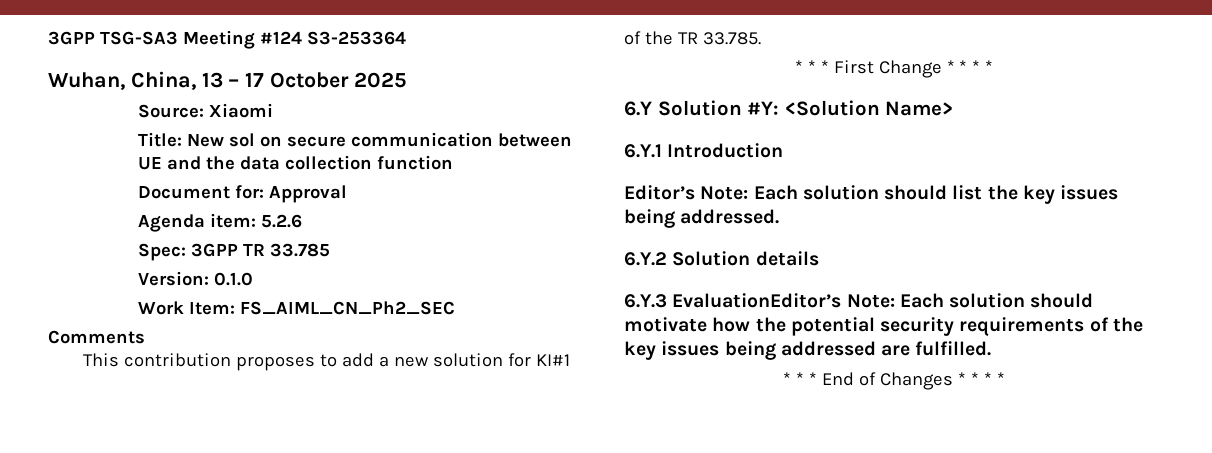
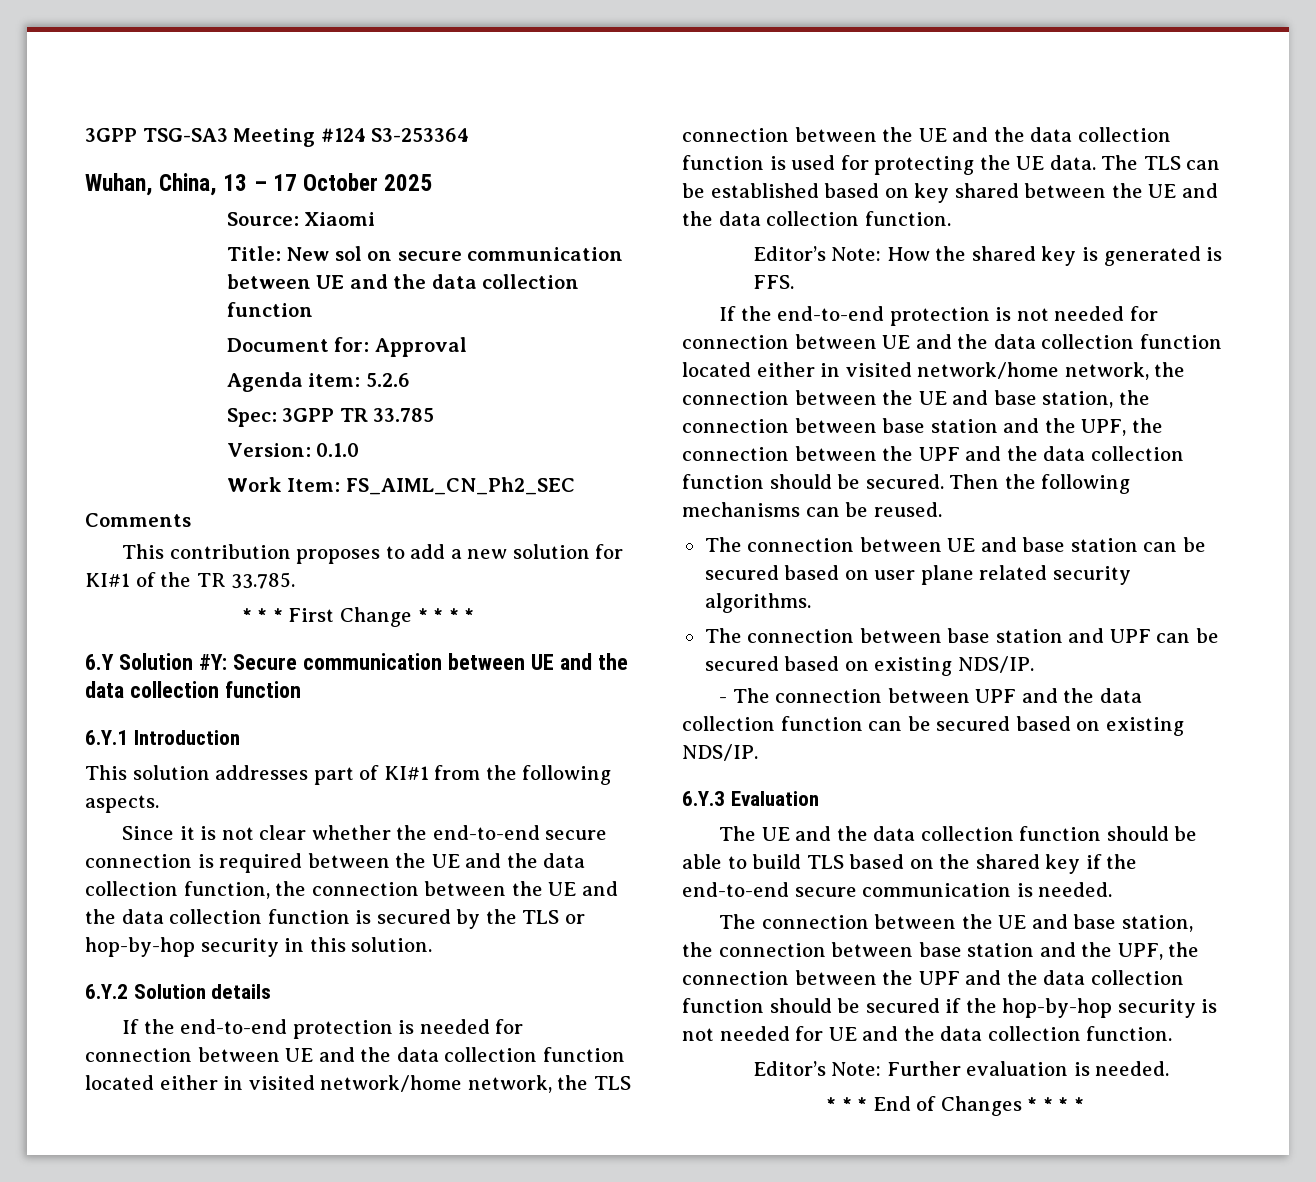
[784,100,954,116] [624,143,784,158] [624,185,1119,204] [624,209,780,228] [624,251,819,266] [624,293,1094,308] [624,317,1143,336] [624,341,992,360] <Solution Name> // 6.Y.1 Introduction // Editor’s Note: Each solution should list the key issues being addressed. // 6.Y.2 Solution details // 6.Y.3 EvaluationEditor’s Note: Each solution should motivate how the potential security requirements of the key issues being addressed are fulfilled. -> [232,653,628,670] [85,681,301,698] [85,730,240,745] [85,765,612,785] [85,795,159,813] [121,825,608,840] [85,853,586,873] [85,881,618,899] [85,909,585,929] [85,937,433,957] [85,984,272,999] [121,1019,524,1039] [85,1047,625,1062] [85,1075,631,1093] [682,127,1171,142] [682,155,1221,175] [682,183,1218,203] [682,211,951,226] [752,246,1223,266] [752,275,794,289] [718,306,1158,326] [682,334,1222,349] [682,362,1186,380] [682,390,1150,408] [682,418,1163,436] [682,446,1184,461] [682,474,1131,494] [682,502,942,517] [704,537,1206,552] [704,565,1131,585] [704,593,811,613] [704,628,1219,643] [704,656,1034,676] [718,688,1142,703] [682,716,1184,736] [682,744,758,761] [682,791,819,806] [718,826,1198,841] [682,854,1138,874] [682,882,1113,897] [718,914,1193,932] [682,942,1200,960] [682,970,1184,985] [682,998,1218,1018] [682,1026,1173,1041] [752,1061,1170,1076] Secure communication between UE and the data collection function // 6.Y.1 Introduction // This solution addresses part of KI#1 from the following aspects. // Since it is not clear whether the end-to-end secure connection is required between the UE and the data collection function, the connection between the UE and the data collection function is secured by the TLS or hop-by-hop security in this solution. // 6.Y.2 Solution details // If the end-to-end protection is needed for connection between UE and the data collection function located either in visited network/home network, the TLS connection between the UE and the data collection function is used for protecting the UE data. The TLS can be established based on key shared between the UE and the data collection function. // Editor’s Note: How the shared key is generated is FFS. // If the end-to-end protection is not needed for connection between UE and the data collection function located either in visited network/home network, the connection between the UE and base station, the connection between base station and the UPF, the connection between the UPF and the data collection function should be secured. Then the following mechanisms can be reused. // The connection between UE and base station can be secured based on user plane related security algorithms. // The connection between base station and UPF can be secured based on existing NDS/IP. // - The connection between UPF and the data collection function can be secured based on existing NDS/IP. // 6.Y.3 Evaluation // The UE and the data collection function should be able to build TLS based on the shared key if the end-to-end secure communication is needed. // The connection between the UE and base station, the connection between base station and the UPF, the connection between the UPF and the data collection function should be secured if the hop-by-hop security is not needed for UE and the data collection function. // Editor’s Note: Further evaluation is needed.

